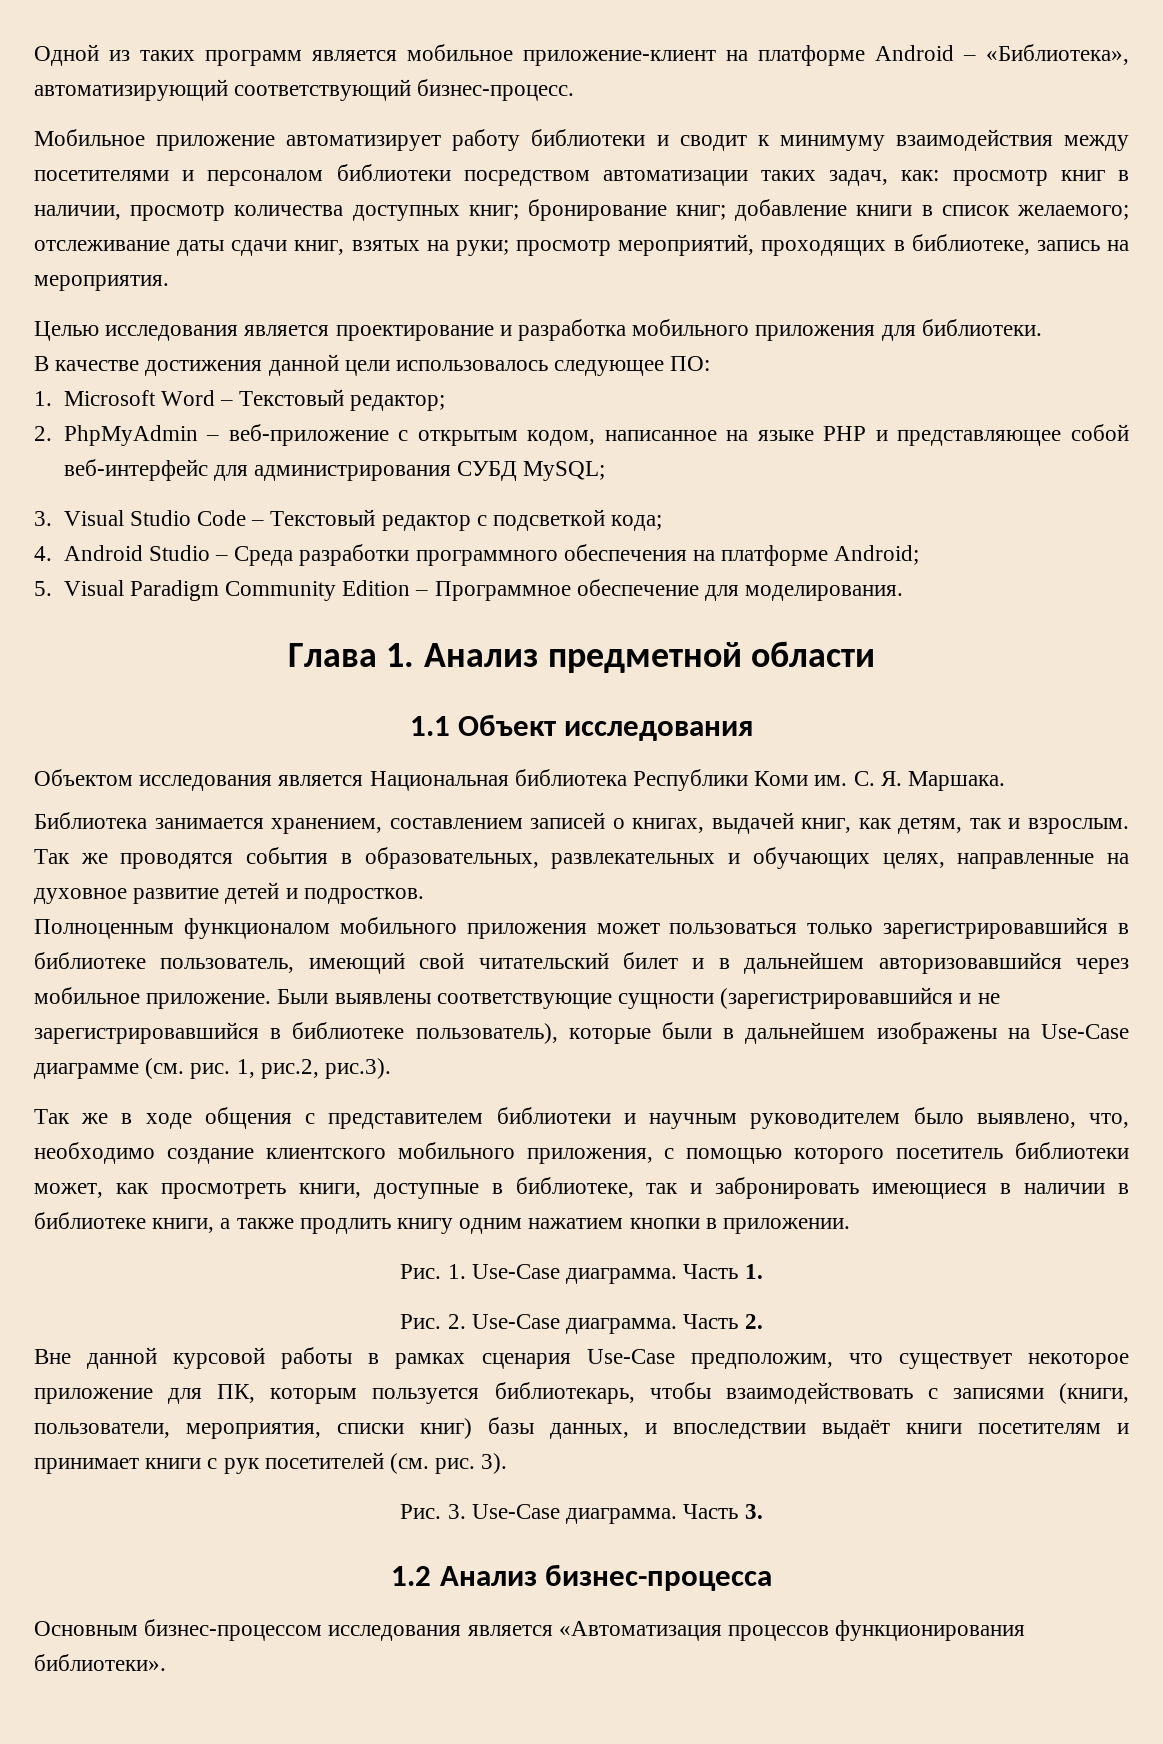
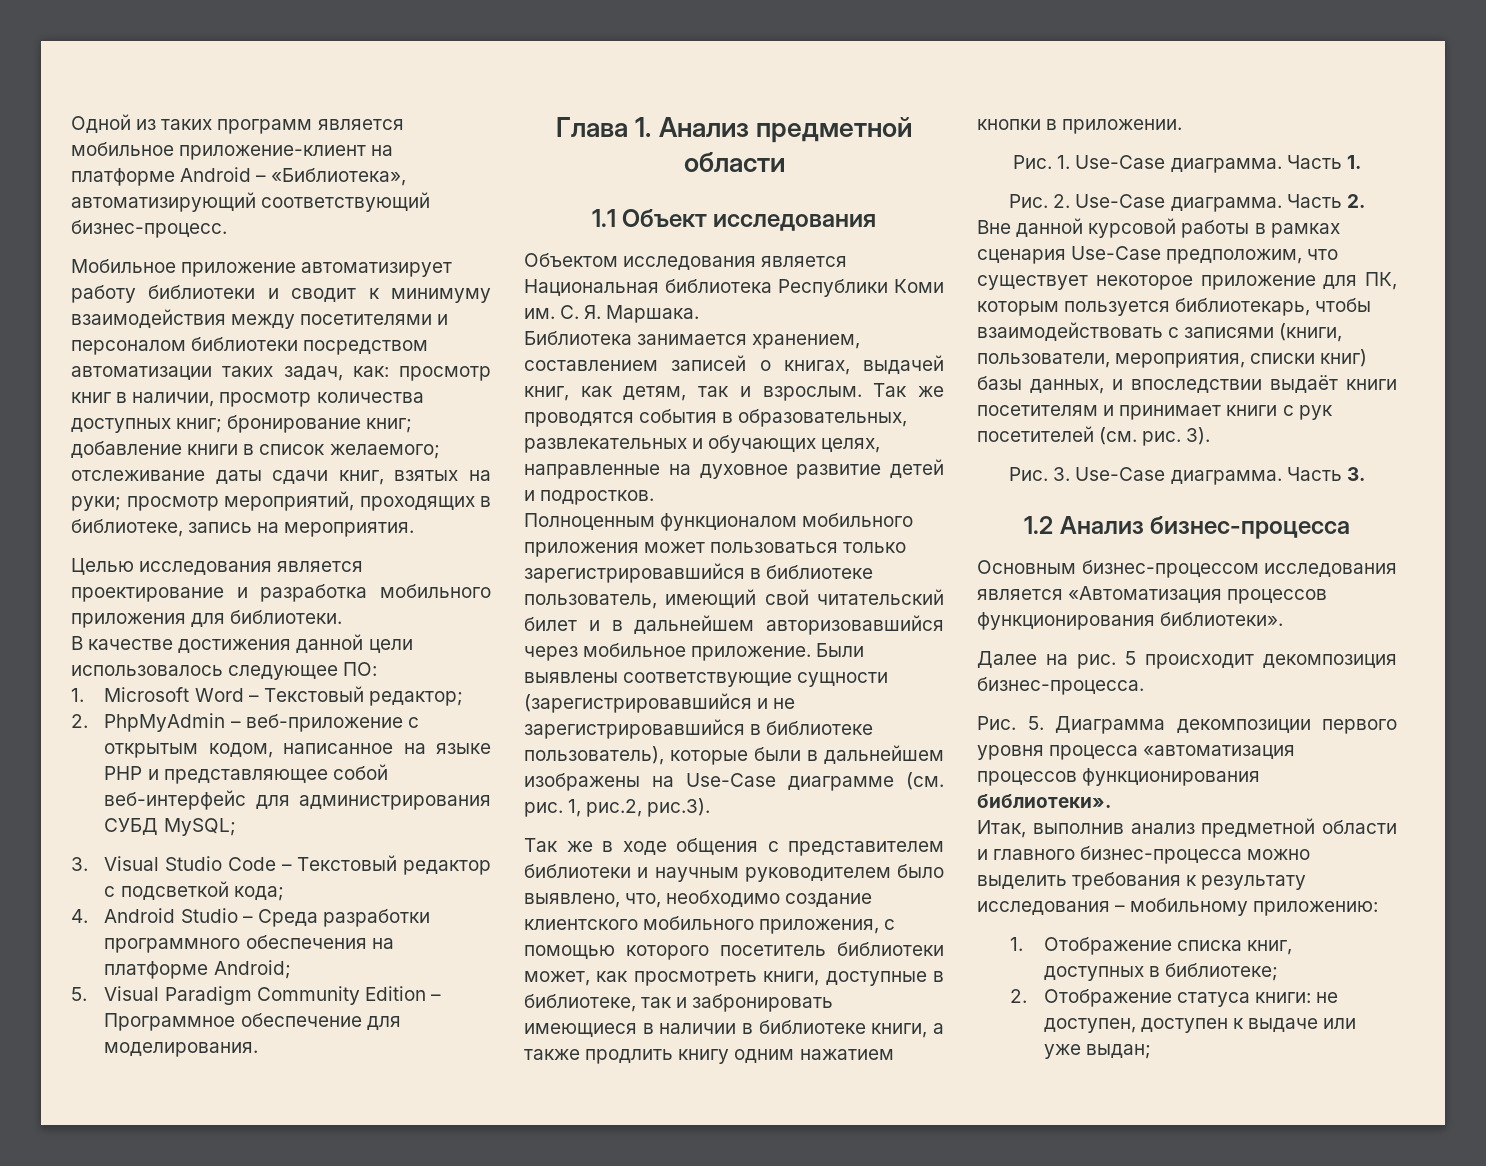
(166, 1662) none -> [977,651,1397,669] [977,677,1144,695] [977,716,1397,734] [977,745,1296,760] [977,768,1261,786] [977,794,1111,808] [977,818,1397,838] [977,846,1311,864] [977,872,1307,890] [977,898,1379,916] [1010,937,1293,955] [1043,963,1279,981] [1010,989,1339,1007] [1043,1018,1357,1033] [1043,1044,1151,1059] // Далее на рис. 5 происходит декомпозиция бизнес-процесса. // Рис. 5. Диаграмма декомпозиции первого уровня процесса «автоматизация процессов функционирования библиотеки». // Итак, выполнив анализ предметной области и главного бизнес-процесса можно выделить требования к результату исследования – мобильному приложению: // 1. Отображение списка книг, доступных в библиотеке; // 2. Отображение статуса книги: не доступен, доступен к выдаче или уже выдан;

